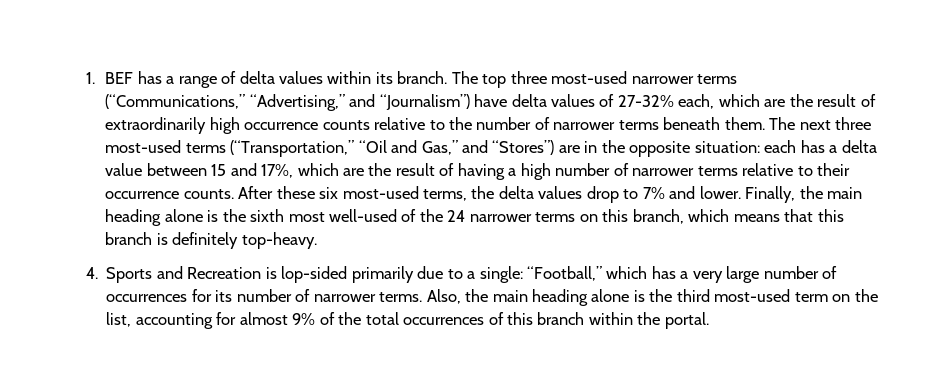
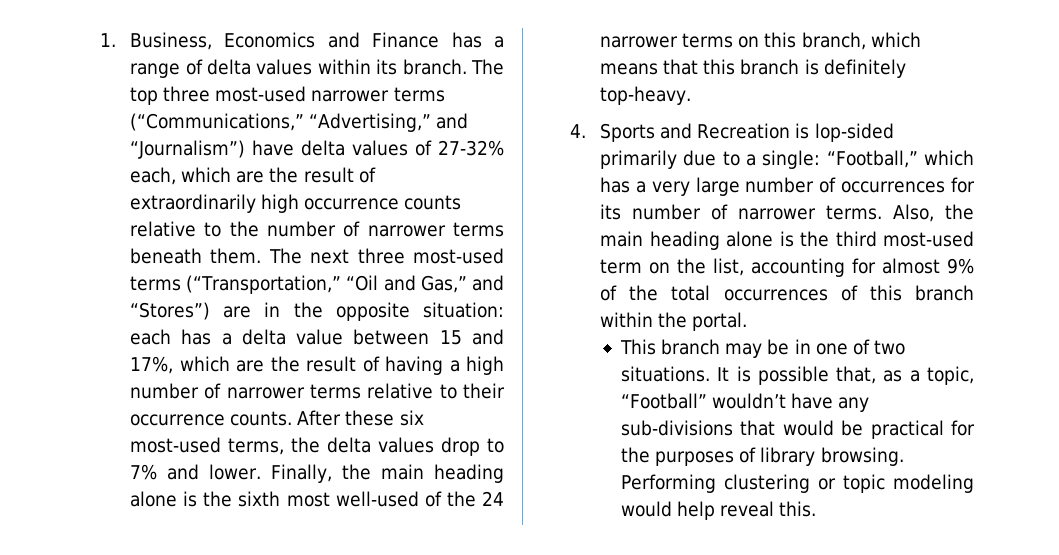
[105,72,134,84] BEF -> [130,32,440,50] Business, Economics and Finance
(709, 320) none -> [619,339,905,358] [620,366,974,385] [620,393,870,412] [620,420,975,439] [620,447,904,466] [620,474,974,493] [620,501,817,520] // This branch may be in one of two situations. It is possible that, as a topic, “Football” wouldn’t have any sub-divisions that would be practical for the purposes of library browsing. Performing clustering or topic modeling would help reveal this.

